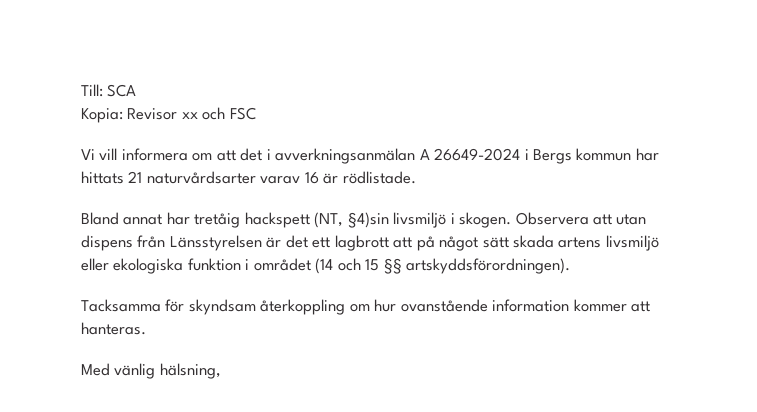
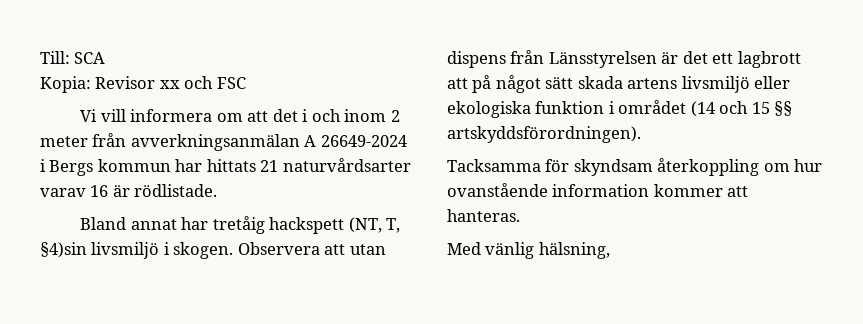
(271, 154) none -> [311,109,400,122] [40,133,127,147] och inom 2 meter från
(344, 220) none -> [386,218,401,233] T,

